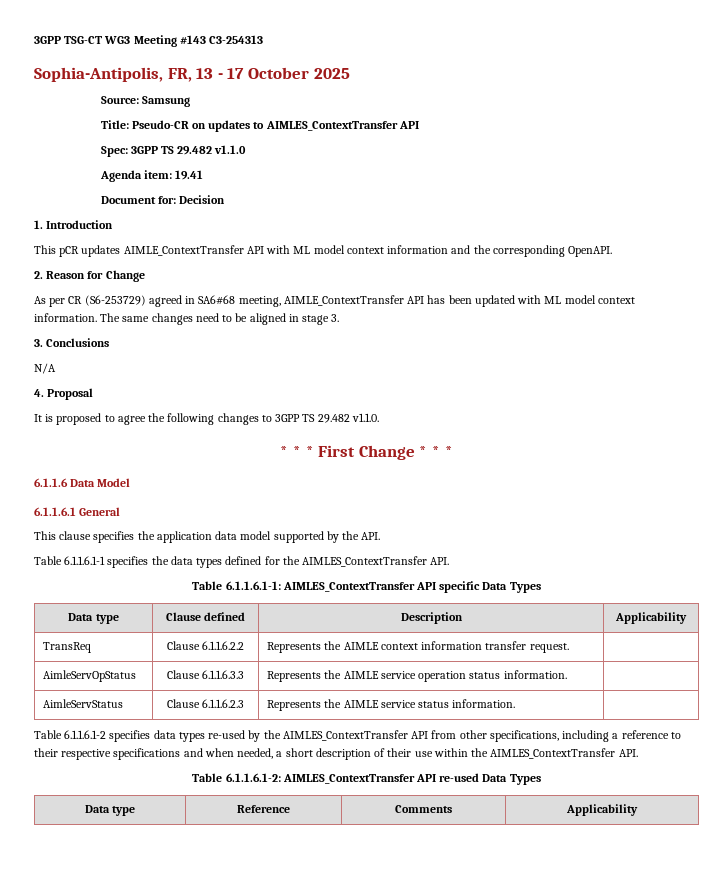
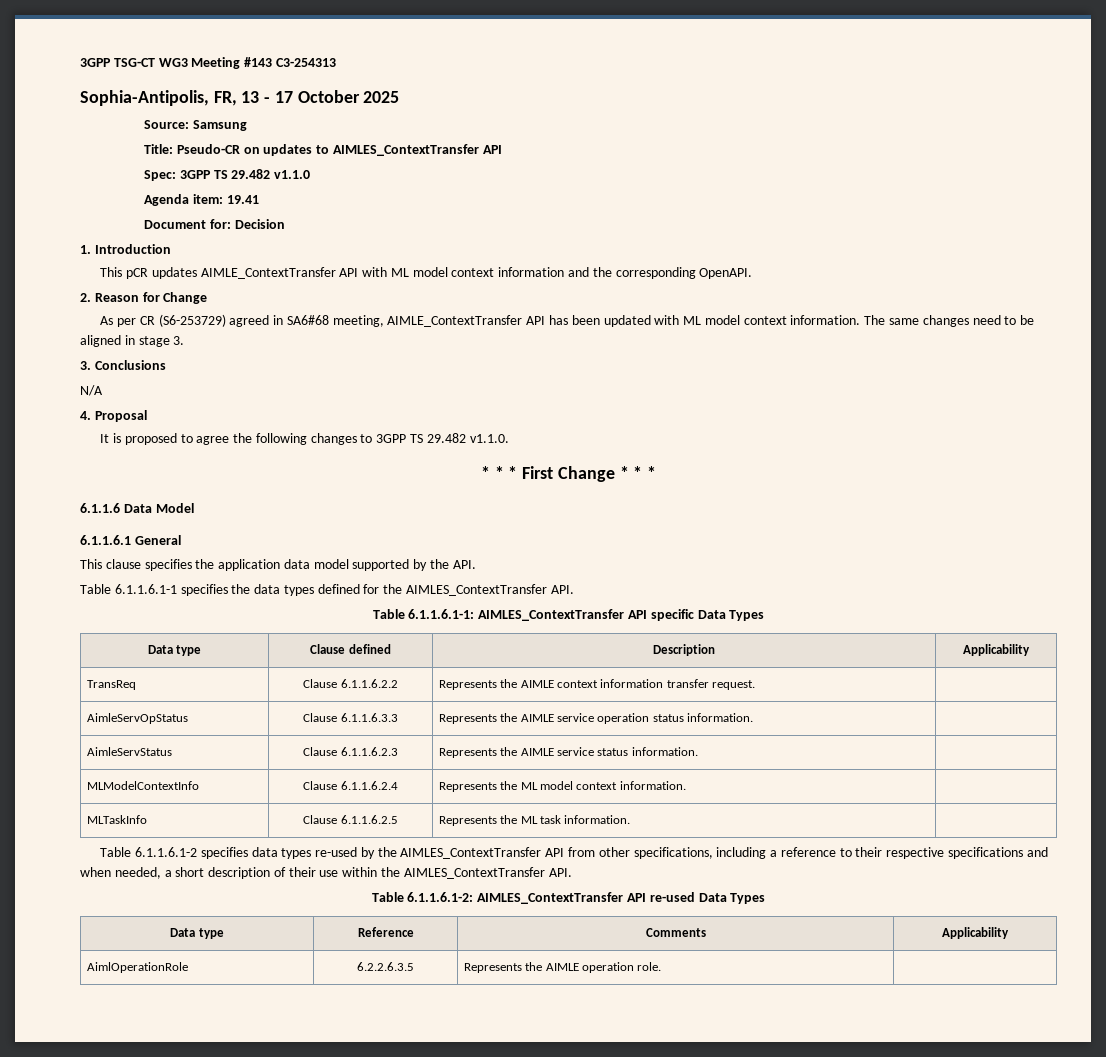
(516, 703) none -> [86,781,199,790] [303,781,398,790] [438,781,686,792] [86,815,147,824] [303,815,398,824] [438,815,631,826] // MLModelContextInfo | Clause 6.1.1.6.2.4 | Represents the ML model context information. | // MLTaskInfo | Clause 6.1.1.6.2.5 | Represents the ML task information. |
(638, 810) none -> [86,962,188,973] [357,962,414,971] [463,962,662,973] // AimlOperationRole | 6.2.2.6.3.5 | Represents the AIMLE operation role. |

